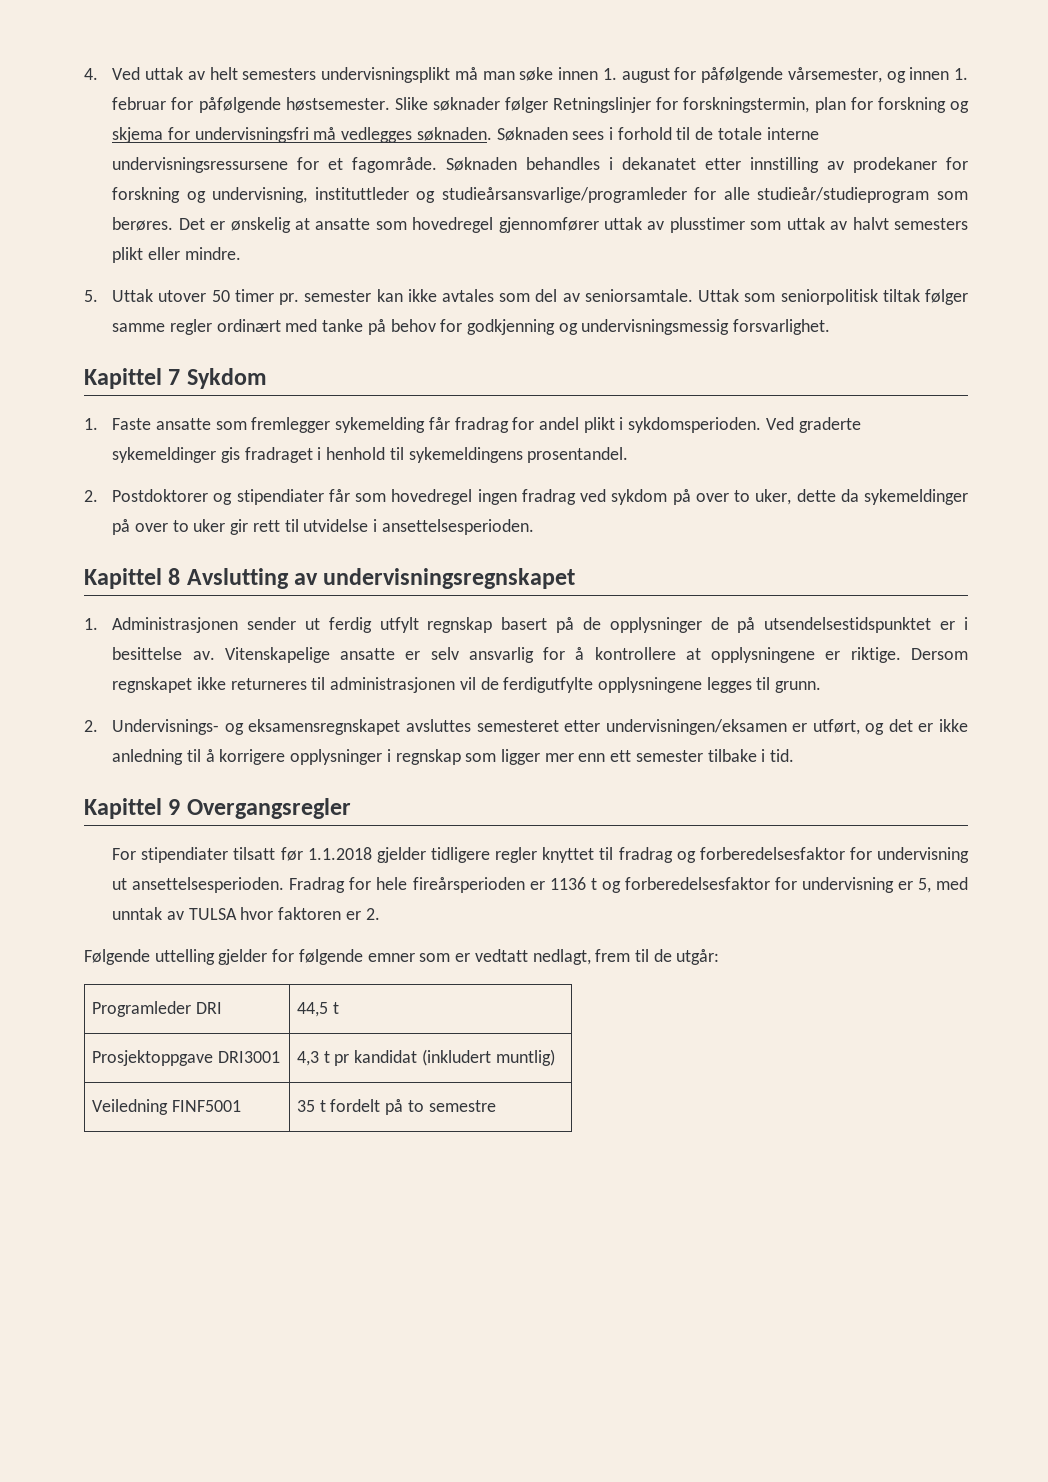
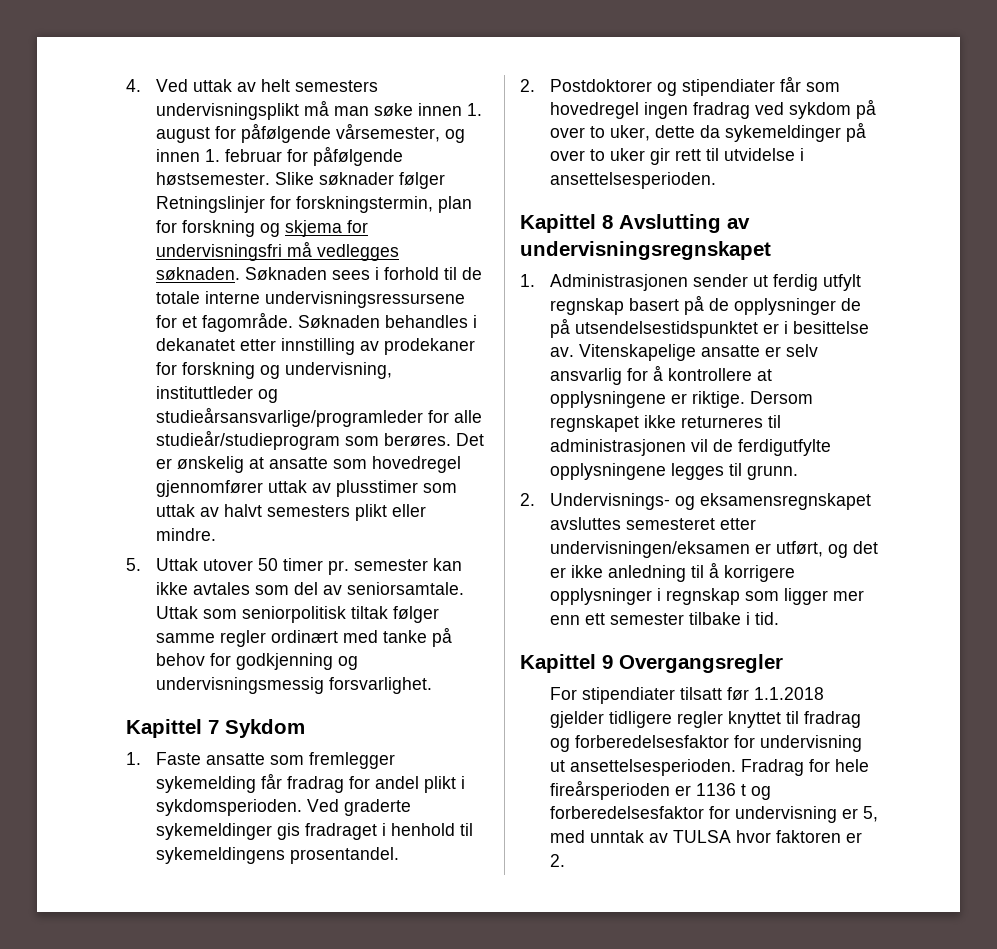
[84,949,720,965] [91,1001,222,1017] [296,1002,339,1017] [91,1050,280,1066] [296,1049,555,1066] [91,1099,241,1115] [296,1099,496,1115] // Følgende uttelling gjelder for følgende emner som er vedtatt nedlagt, frem til de utgår: // Programleder DRI | 44,5 t // Prosjektoppgave DRI3001 | 4,3 t pr kandidat (inkludert muntlig) // Veiledning FINF5001 | 35 t fordelt på to semestre -> (566, 860) none

